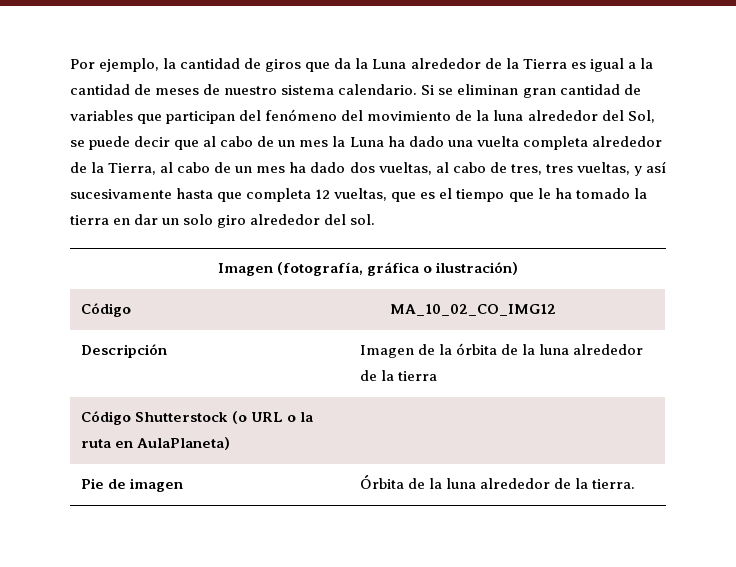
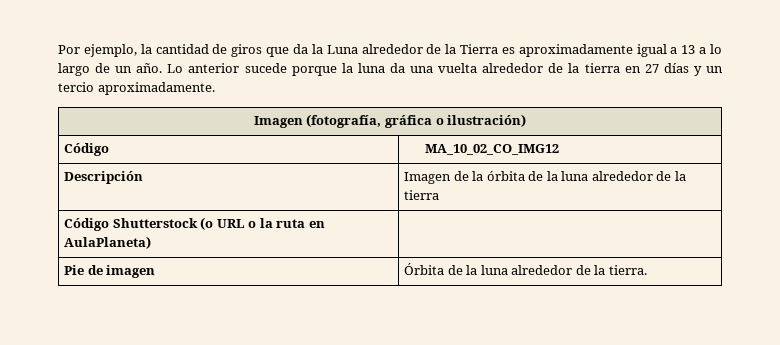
(586, 65) none -> [518,44,633,57] aproximadamente
[639,58,653,69] [70,84,641,98] [70,109,655,124] [70,136,444,150] la cantidad de meses de nuestro sistema calendario. Si se eliminan gran cantidad de variables que participan del fenómeno del movimiento de la luna alrededor del Sol, se puede decir que al cabo de un mes la Luna ha dado -> [681,44,723,54] [58,63,405,76] 13 a lo largo de un año. Lo anterior sucede porque la luna da
[522,136,662,150] [70,161,666,176] [70,188,647,202] [70,214,376,228] completa alrededor de la Tierra, al cabo de un mes ha dado dos vueltas, al cabo de tres, tres vueltas, y así sucesivamente hasta que completa 12 vueltas, que es el tiempo que le ha tomado la tierra en dar un solo giro alrededor del sol. -> [482,63,723,76] [58,82,215,95] alrededor de la tierra en 27 días y un tercio aproximadamente.

